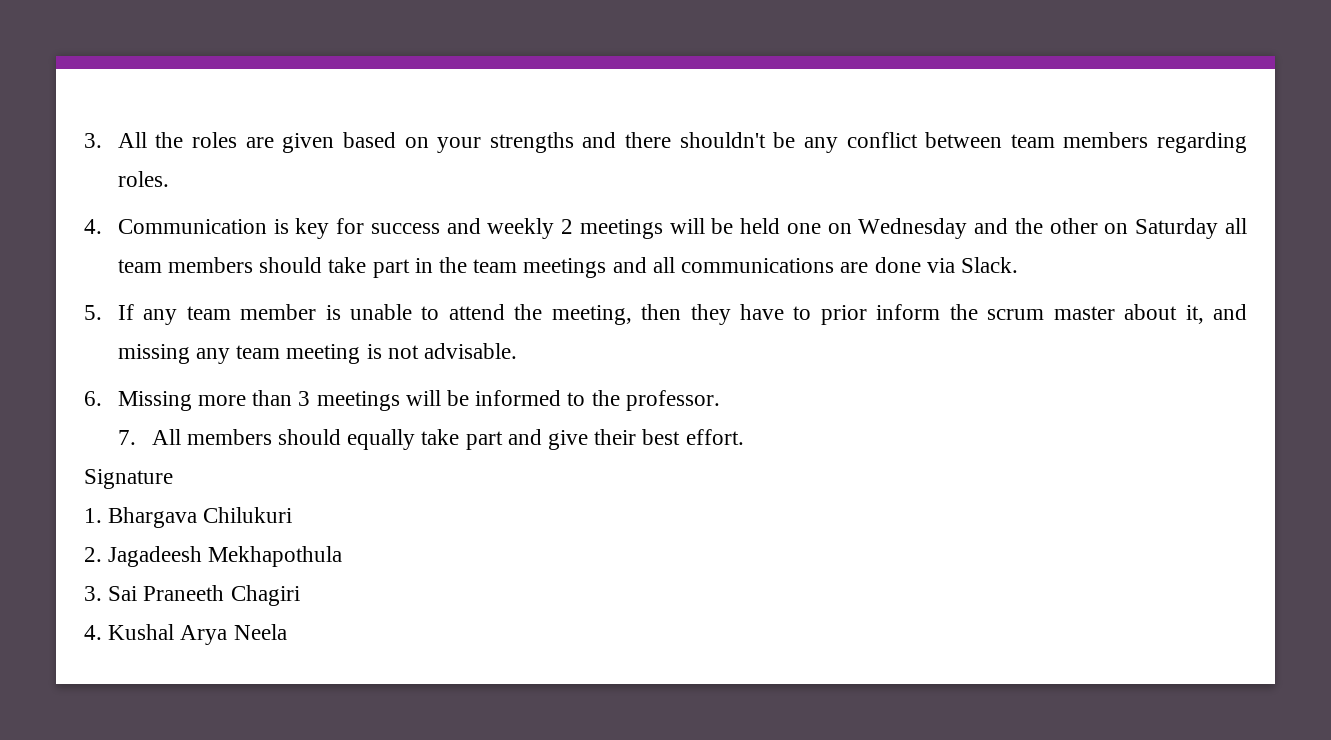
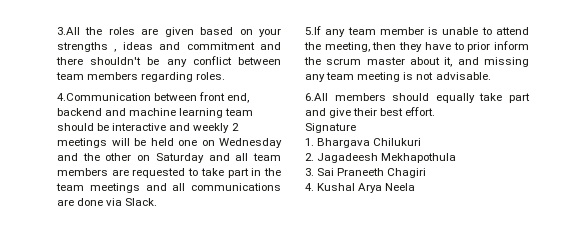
[84,132,147,148] 3. All -> [57,27,80,35] 3.All
(574, 142) none -> [114,42,255,52] , ideas and commitment
[84,218,440,239] 4. Communication is key for success -> [57,92,250,103] [57,108,254,118] [57,123,167,131] 4.Communication between front end, backend and machine learning team should be interactive
(1219, 228) none -> [208,153,230,161] and
[259,257,323,273] should -> [111,168,199,178] are requested to
[84,304,134,320] 5. If -> [305,26,321,35] 5.If
[84,390,720,411] [117,429,181,445] 6. Missing more than 3 meetings will be informed to the professor. // 7. All -> [305,93,328,101] 6.All

